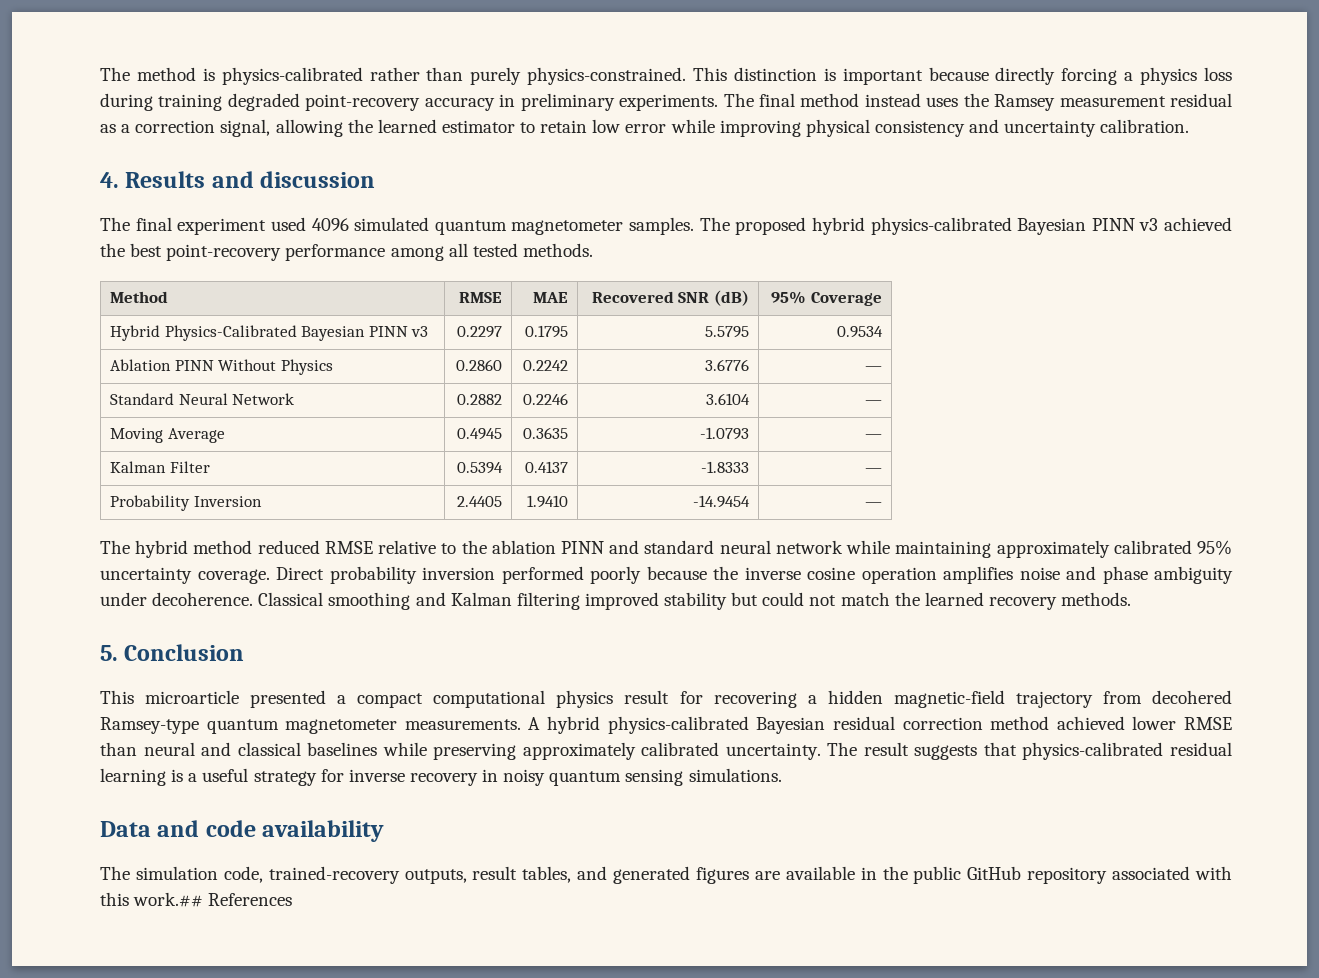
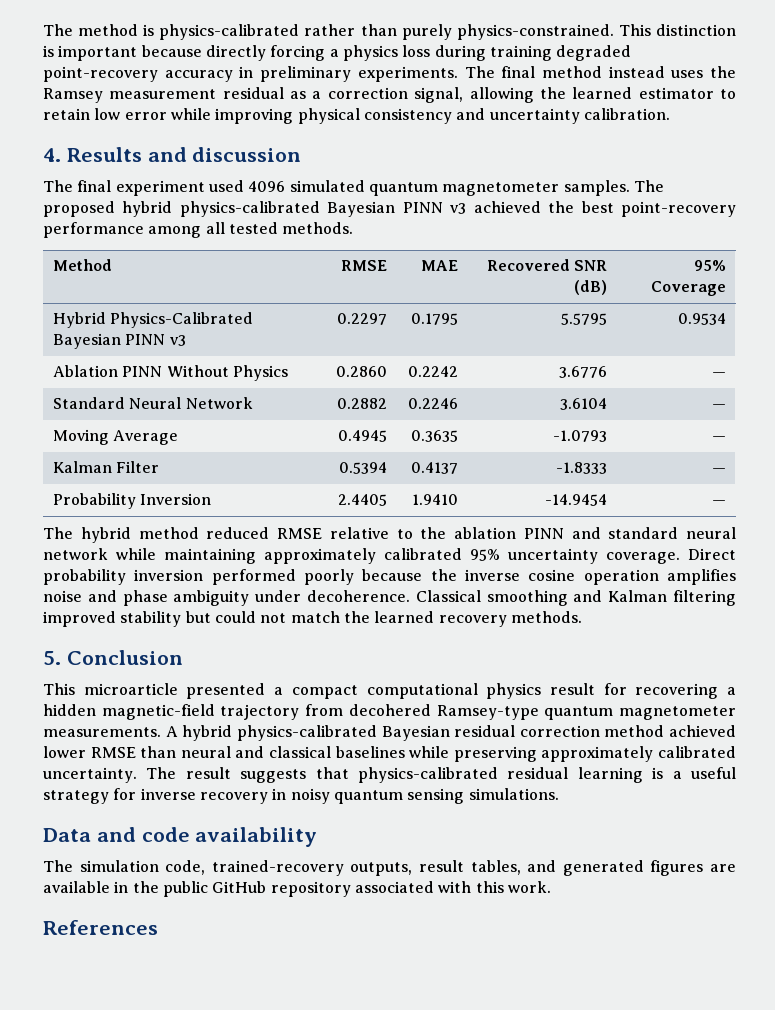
[133,892,204,907] work.## -> [507,881,551,893] work. //

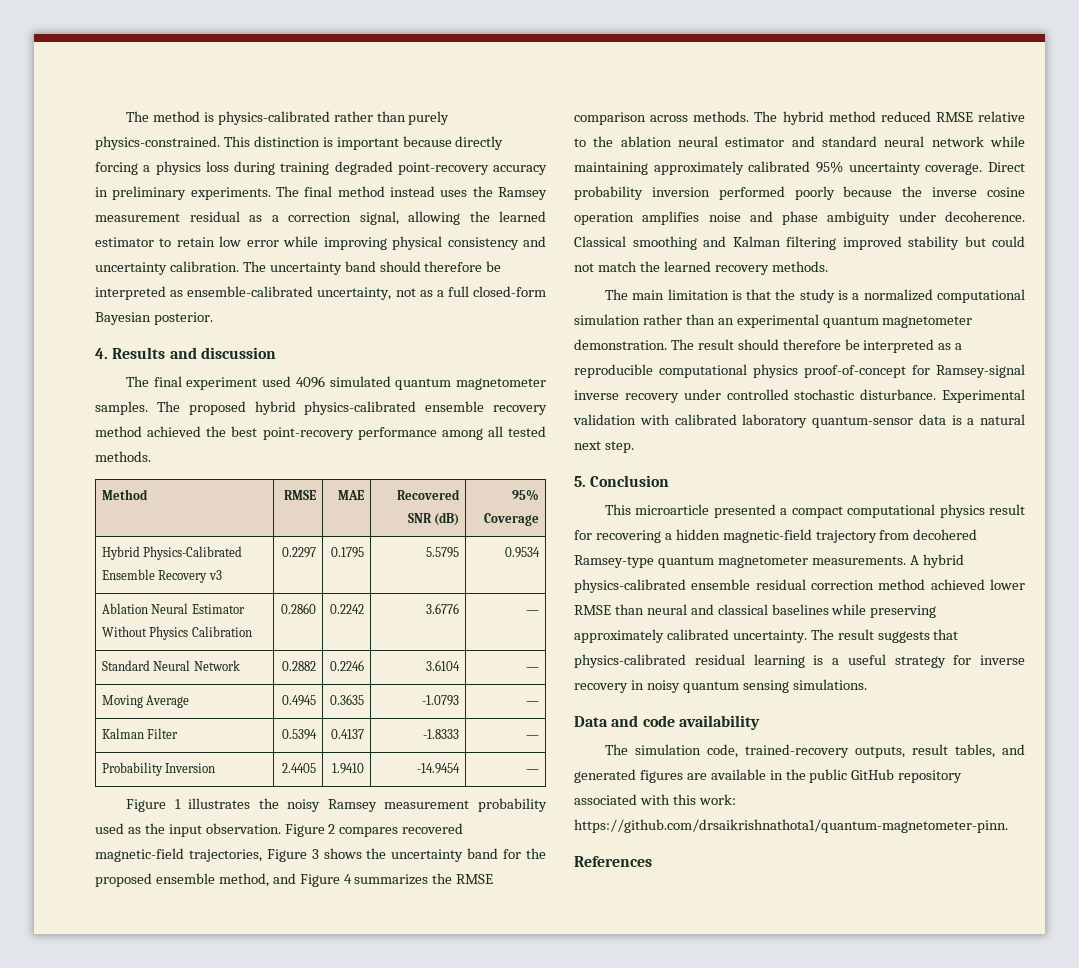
(670, 114) none -> [242,261,502,275] [95,286,546,300] [95,312,213,325] The uncertainty band should therefore be interpreted as ensemble-calibrated uncertainty, not as a full closed-form Bayesian posterior.
[327,201,467,217] Bayesian PINN v3 -> [425,401,547,415] [95,426,142,437] ensemble recovery method
[53,333,166,349] Bayesian PINN -> [101,569,208,583] Ensemble Recovery
[122,366,163,377] PINN -> [151,603,245,614] Neural Estimator
(289, 373) none -> [191,626,252,637] Calibration
(726, 502) none -> [125,798,547,812] [95,823,464,837] [95,848,547,862] [95,873,494,887] [574,111,750,125] Figure 1 illustrates the noisy Ramsey measurement probability used as the input observation. Figure 2 compares recovered magnetic-field trajectories, Figure 3 shows the uncertainty band for the proposed ensemble method, and Figure 4 summarizes the RMSE comparison across methods.
[523,528,564,539] PINN -> [678,136,785,147] neural estimator
(582, 617) none -> [604,289,1025,303] [574,314,973,328] [574,339,963,353] [574,364,1025,378] [574,389,1025,403] [573,414,1025,428] [574,441,634,453] // The main limitation is that the study is a normalized computational simulation rather than an experimental quantum magnetometer demonstration. The result should therefore be interpreted as a reproducible computational physics proof-of-concept for Ramsey-signal inverse recovery under controlled stochastic disturbance. Experimental validation with calibrated laboratory quantum-sensor data is a natural next step.
[381,725,450,741] Bayesian -> [691,579,751,590] ensemble
[507,881,551,893] work. -> [698,794,736,805] [574,819,1008,833] work: https://github.com/drsaikrishnathota1/quantum-magnetometer-pinn.

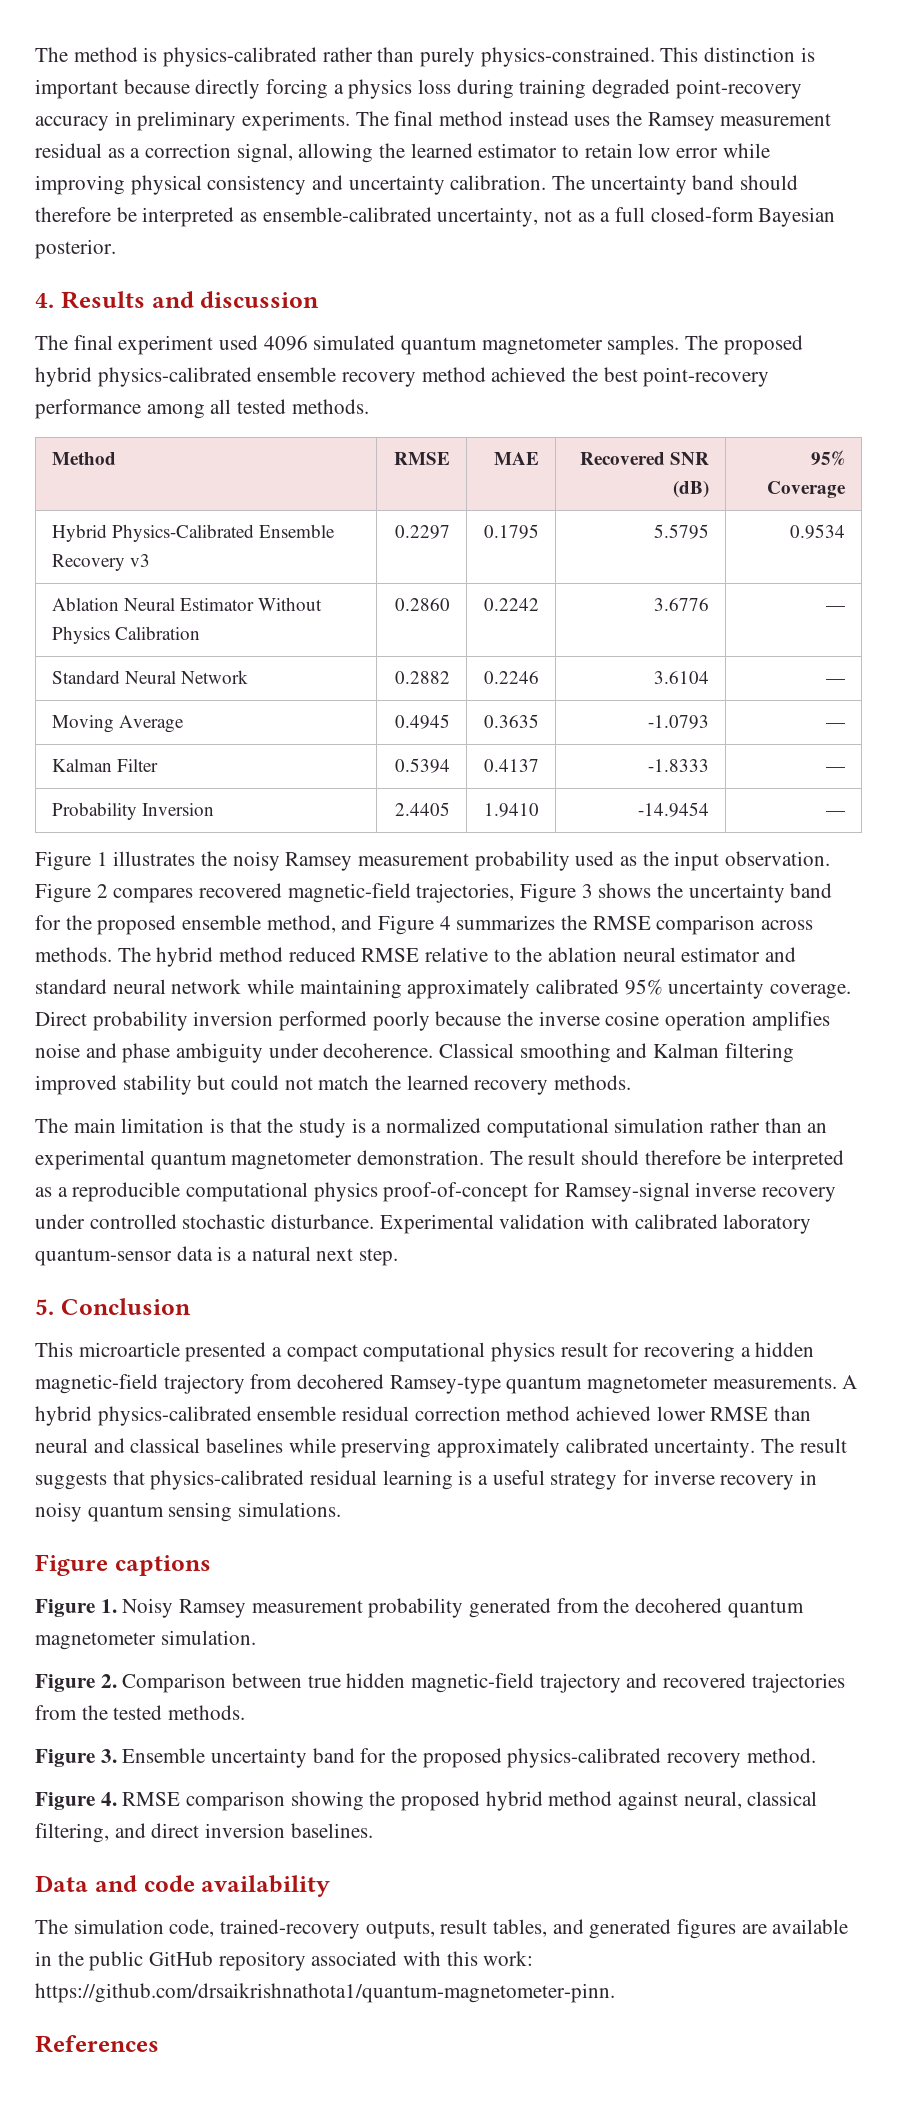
(867, 684) none -> [35,1554,211,1576] [35,1598,804,1618] [35,1630,256,1650] [35,1673,845,1693] [35,1705,246,1720] [35,1748,816,1768] [35,1791,818,1811] [35,1823,373,1843] // Figure captions // Figure 1. Noisy Ramsey measurement probability generated from the decohered quantum magnetometer simulation. // Figure 2. Comparison between true hidden magnetic-field trajectory and recovered trajectories from the tested methods. // Figure 3. Ensemble uncertainty band for the proposed physics-calibrated recovery method. // Figure 4. RMSE comparison showing the proposed hybrid method against neural, classical filtering, and direct inversion baselines.

